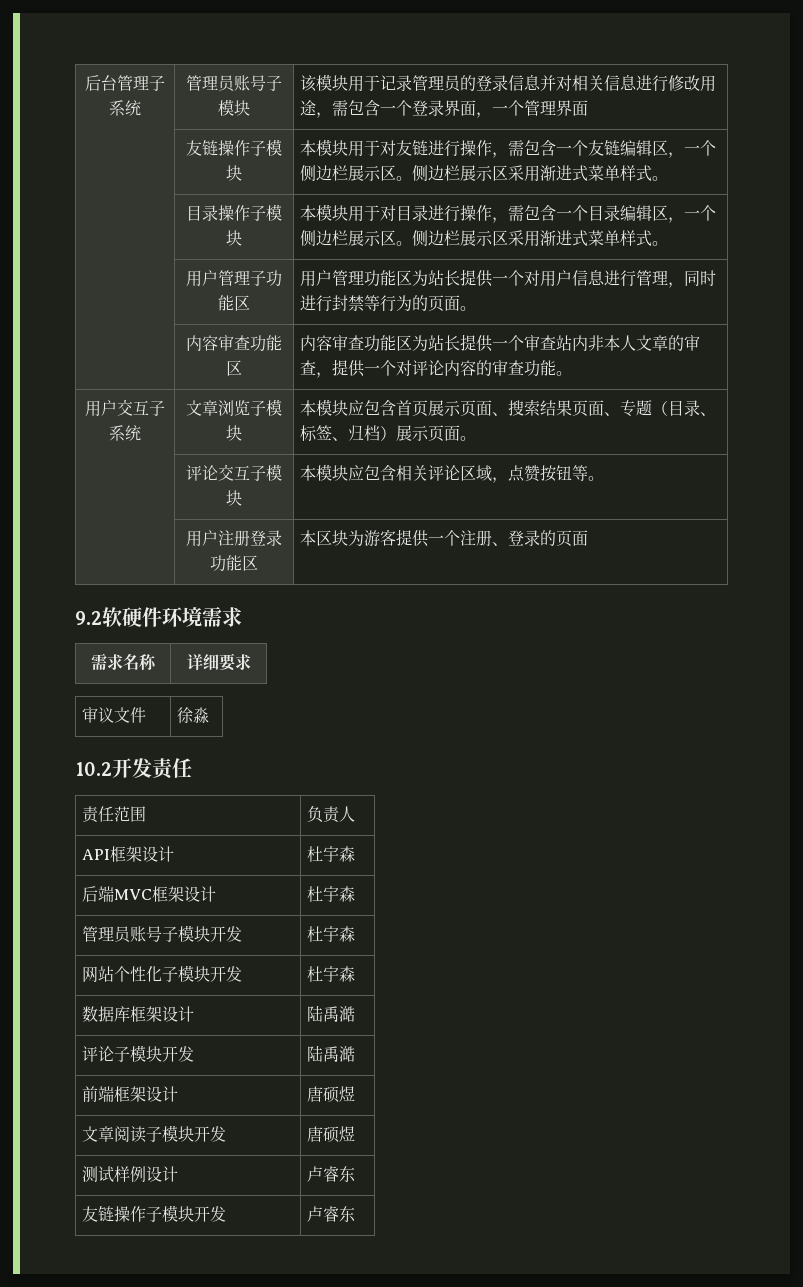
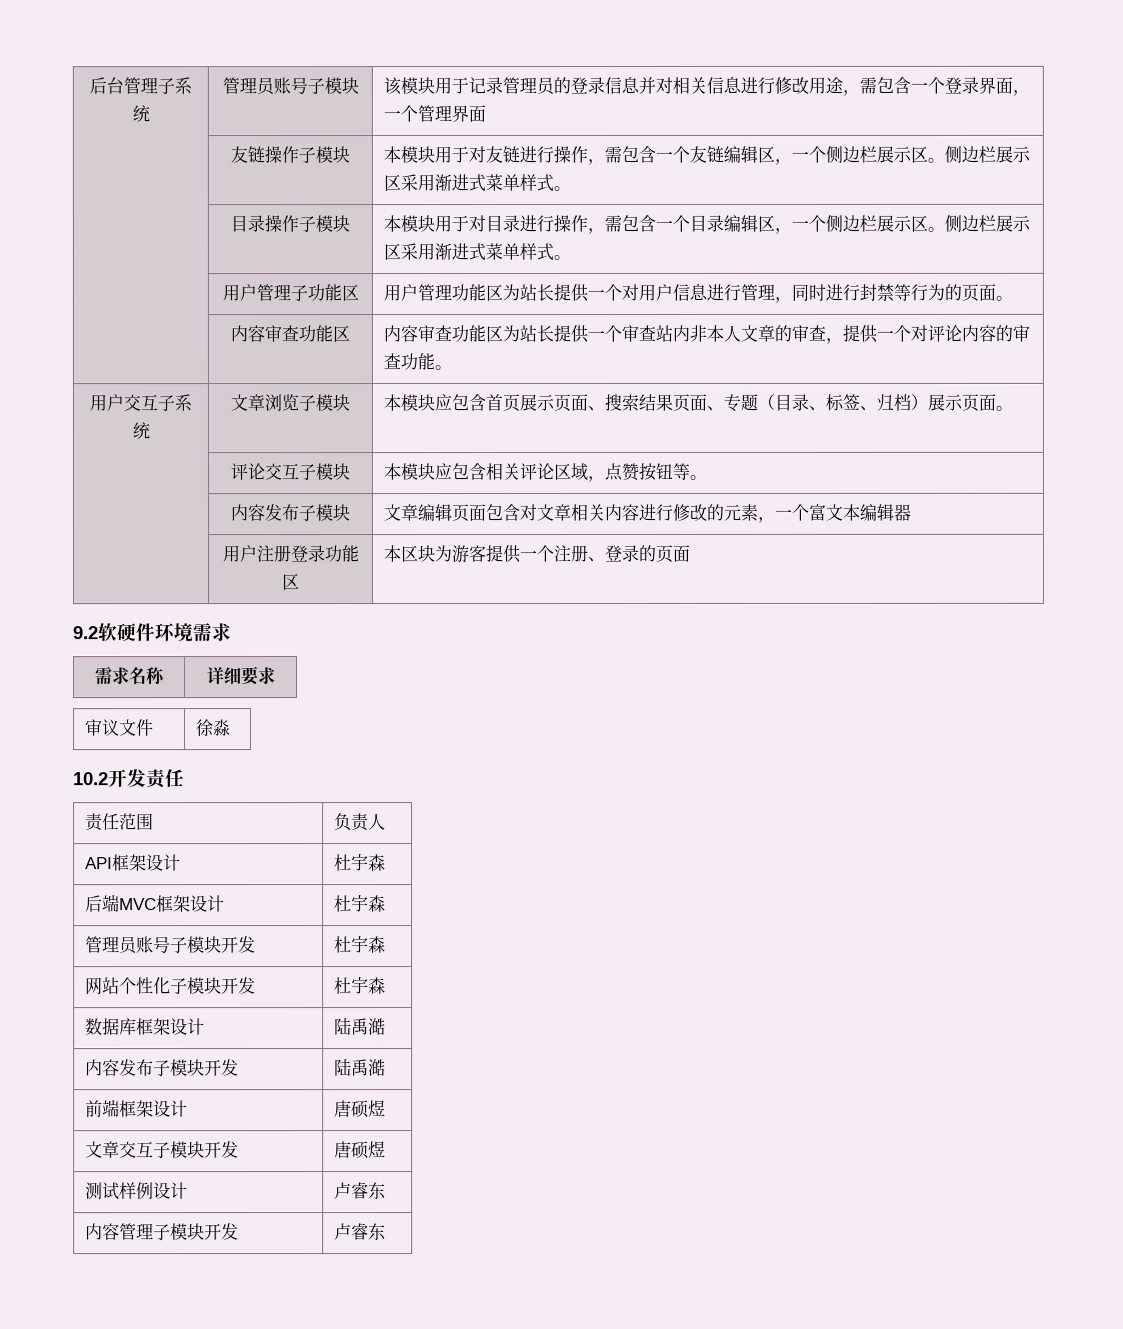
(604, 478) none -> [230,504,350,522] [383,503,912,523] // | 内容发布子模块 | 文章编辑页面包含对文章相关内容进行修改的元素，一个富文本编辑器
[81,1046,114,1062] 评论 -> [85,1059,155,1077] 内容发布
[113,1126,146,1143] 阅读 -> [119,1141,155,1159] 交互
[81,1206,146,1222] 友链操作 -> [85,1223,155,1241] 内容管理

